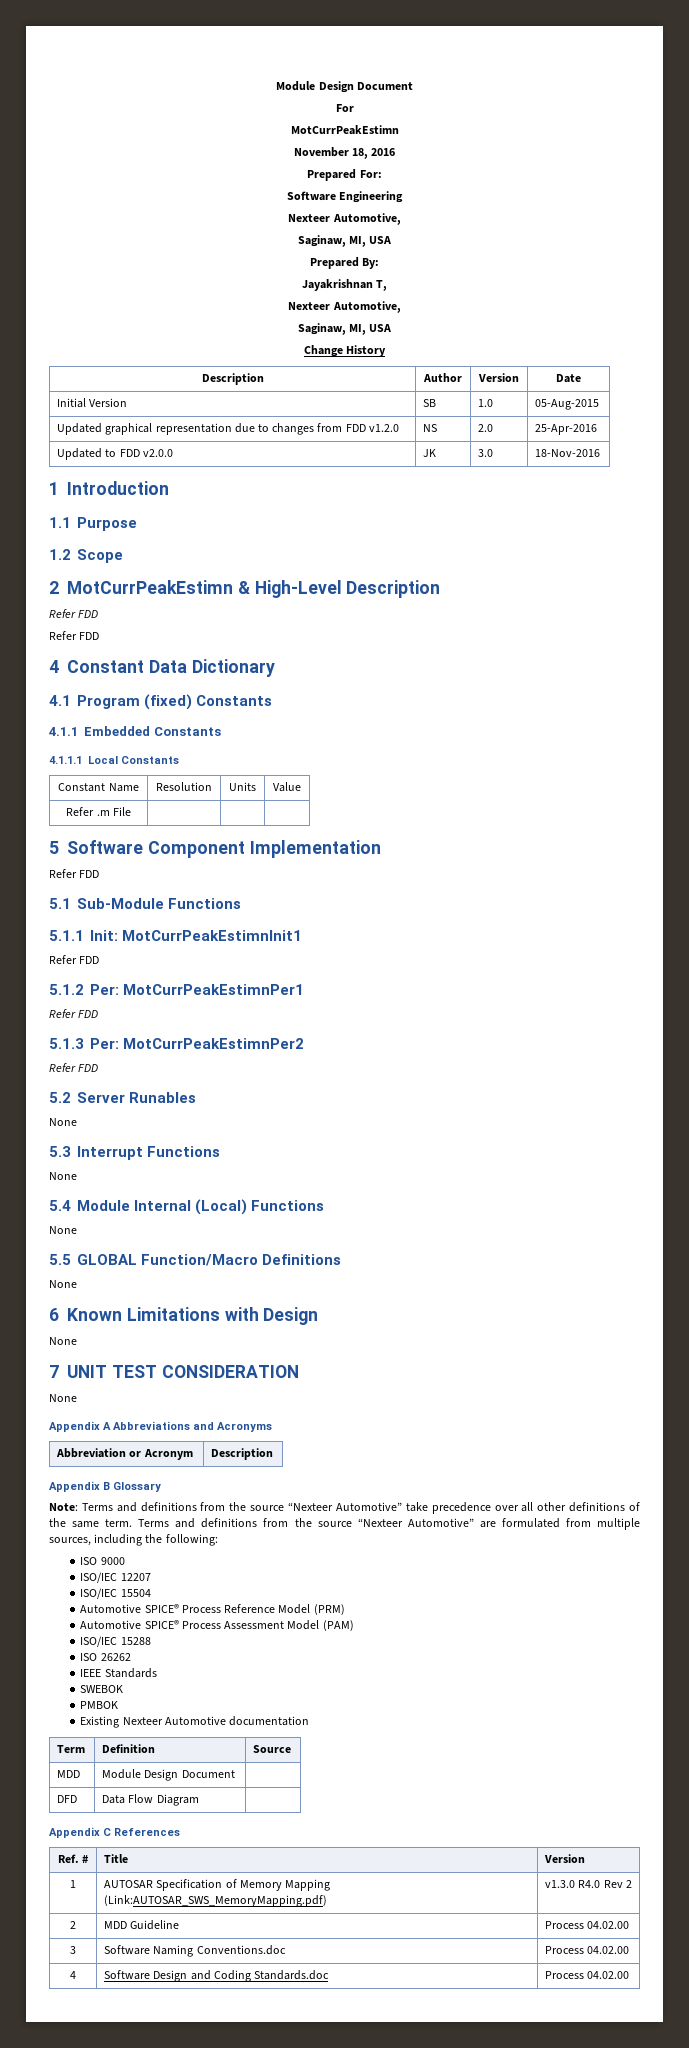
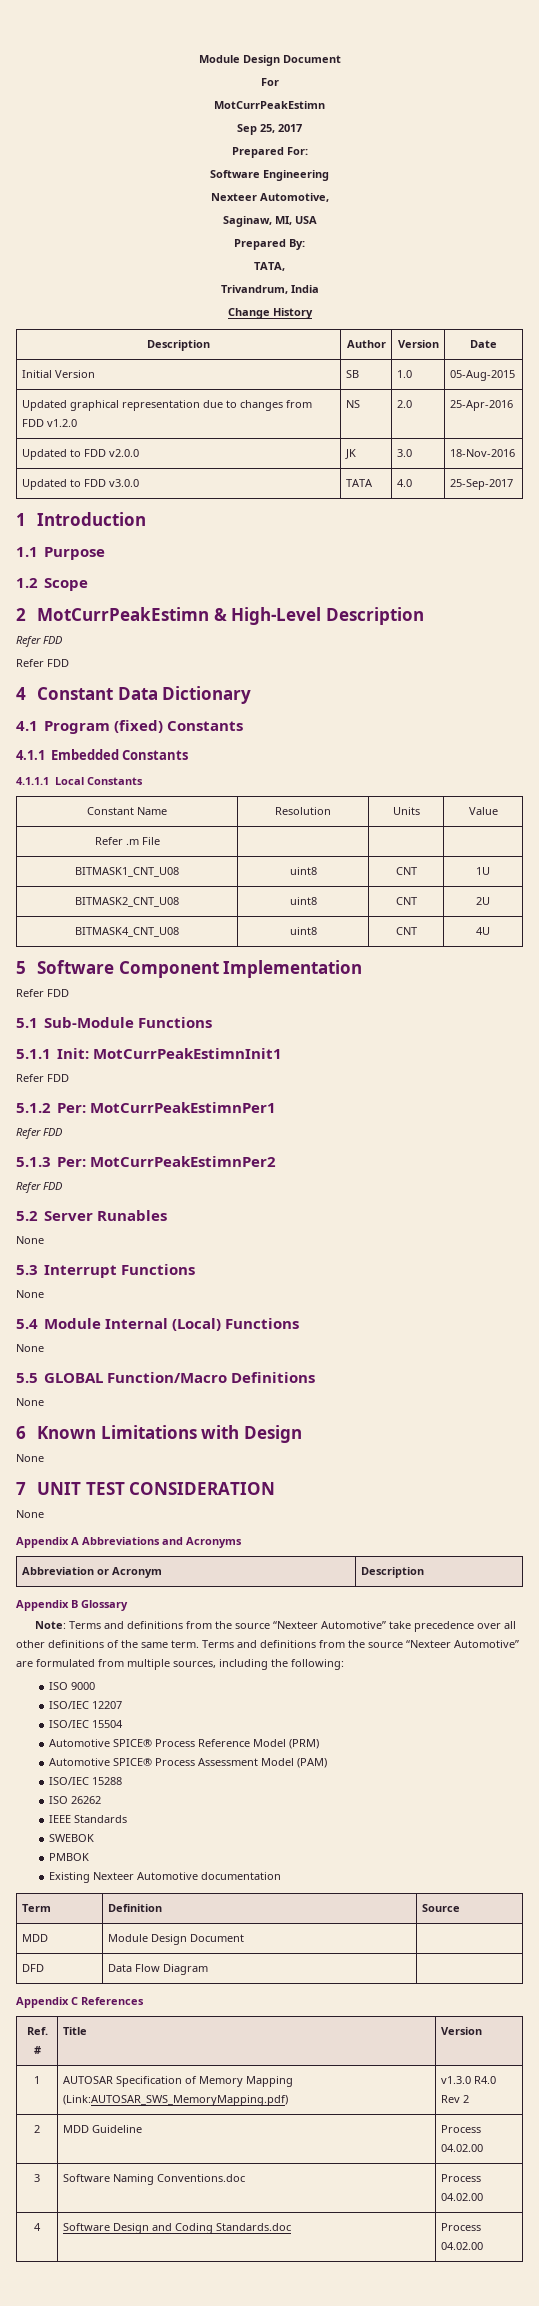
[293,147,396,159] November 18, 2016 -> [237,124,302,135] Sep 25, 2017
[301,279,388,291] [288,301,401,313] [297,323,392,335] Jayakrishnan T, // Nexteer Automotive, // Saginaw, MI, USA -> [254,262,285,271] [220,285,319,294] TATA, // Trivandrum, India
(601, 453) none -> [21,479,139,490] [345,479,373,487] [396,479,412,487] [449,479,513,490] // Updated to FDD v3.0.0 | TATA | 4.0 | 25-Sep-2017
(131, 811) none -> [75,867,179,877] [289,867,317,875] [395,867,417,875] [476,867,490,875] [75,897,179,907] [289,897,317,905] [395,897,417,905] [476,897,490,905] [75,927,179,937] [289,927,317,935] [395,927,417,935] [476,927,490,935] // BITMASK1_CNT_U08 | uint8 | CNT | 1U // BITMASK2_CNT_U08 | uint8 | CNT | 2U // BITMASK4_CNT_U08 | uint8 | CNT | 4U

